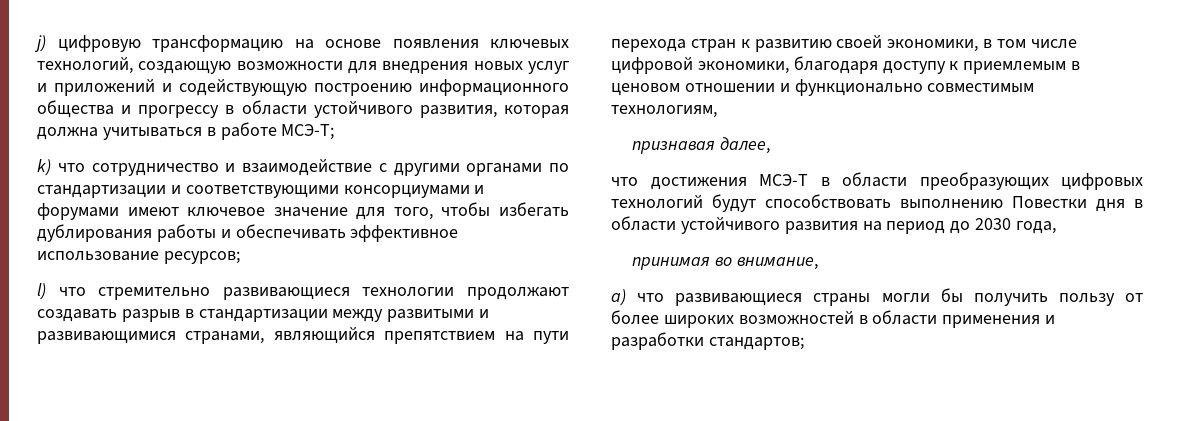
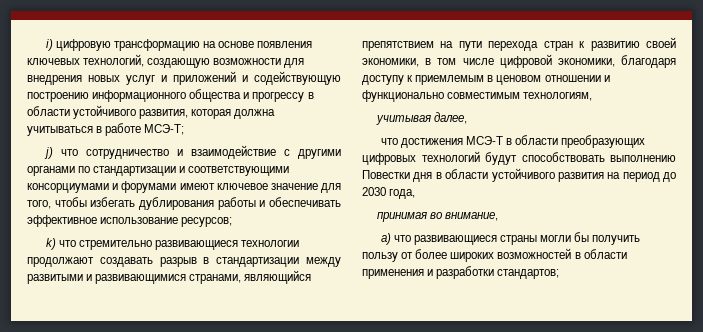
[34,35,46,52] j) -> [45,39,53,51] i)
[37,159,51,176] k) -> [43,147,53,159] j)
[37,283,46,300] l) -> [45,238,56,250] k)
[632,141,716,154] признавая -> [376,115,432,125] учитывая

